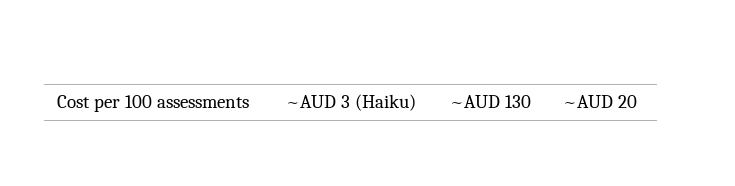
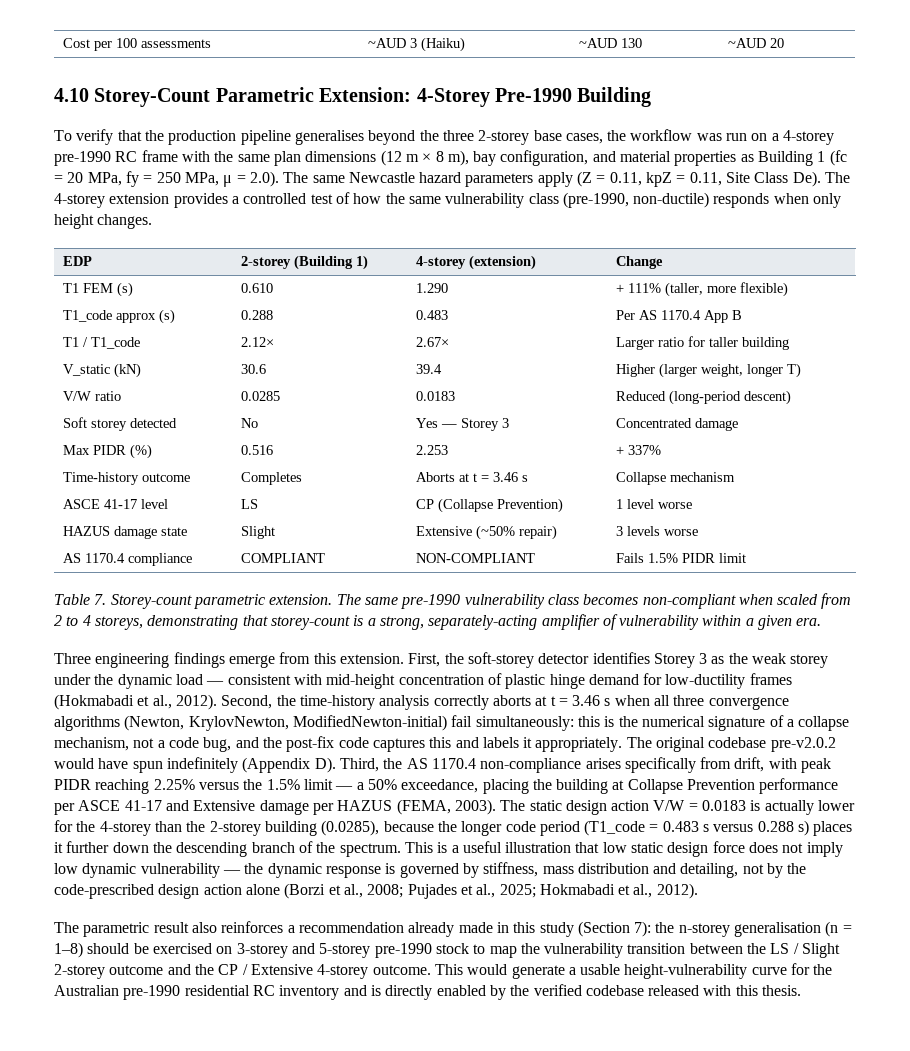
(638, 101) none -> [54,87,652,107] [54,129,835,145] [54,150,847,166] [54,171,851,187] [54,192,842,208] [54,214,153,229] [62,256,92,266] [240,255,368,270] [415,255,536,270] [615,256,663,269] [62,282,133,297] [240,283,273,293] [415,283,448,293] [615,282,788,297] [62,309,175,324] [240,310,273,320] [415,310,448,320] [615,310,742,323] [62,337,140,349] [240,337,274,347] [415,337,449,347] [615,336,789,350] [62,363,141,378] [240,364,266,374] [415,364,442,374] [615,363,801,378] [62,391,121,401] [240,391,280,401] [415,391,455,401] [615,390,791,405] [62,417,177,431] [240,418,258,428] [415,418,509,431] [615,418,738,431] [62,444,152,459] [240,445,273,455] [415,445,448,455] [615,445,661,455] [62,472,190,485] [240,472,302,485] [415,472,528,482] [615,472,735,485] [62,499,168,509] [240,499,258,509] [415,498,563,513] [615,499,692,509] [62,526,187,539] [240,526,275,539] [415,525,557,540] [615,526,698,536] [62,553,192,566] [240,553,325,563] [415,553,535,563] [615,553,746,563] [54,593,852,609] [54,614,822,630] [54,652,829,668] [54,673,792,689] [54,694,789,710] [54,715,850,731] [54,736,836,752] [54,757,832,773] [54,778,839,794] [54,799,856,815] [54,820,853,836] [54,841,843,857] [54,862,807,878] [54,883,698,899] [54,921,852,937] [54,942,841,958] [54,963,833,979] [54,984,802,1000] // 4.10 Storey-Count Parametric Extension: 4-Storey Pre-1990 Building // To verify that the production pipeline generalises beyond the three 2-storey base cases, the workflow was run on a 4-storey pre-1990 RC frame with the same plan dimensions (12 m × 8 m), bay configuration, and material properties as Building 1 (fc = 20 MPa, fy = 250 MPa, μ = 2.0). The same Newcastle hazard parameters apply (Z = 0.11, kpZ = 0.11, Site Class De). The 4-storey extension provides a controlled test of how the same vulnerability class (pre-1990, non-ductile) responds when only height changes. // EDP | 2-storey (Building 1) | 4-storey (extension) | Change // T1 FEM (s) | 0.610 | 1.290 | + 111% (taller, more flexible) // T1_code approx (s) | 0.288 | 0.483 | Per AS 1170.4 App B // T1 / T1_code | 2.12× | 2.67× | Larger ratio for taller building // V_static (kN) | 30.6 | 39.4 | Higher (larger weight, longer T) // V/W ratio | 0.0285 | 0.0183 | Reduced (long-period descent) // Soft storey detected | No | Yes — Storey 3 | Concentrated damage // Max PIDR (%) | 0.516 | 2.253 | + 337% // Time-history outcome | Completes | Aborts at t = 3.46 s | Collapse mechanism // ASCE 41-17 level | LS | CP (Collapse Prevention) | 1 level worse // HAZUS damage state | Slight | Extensive (~50% repair) | 3 levels worse // AS 1170.4 compliance | COMPLIANT | NON-COMPLIANT | Fails 1.5% PIDR limit // Table 7. Storey-count parametric extension. The same pre-1990 vulnerability class becomes non-compliant when scaled from 2 to 4 storeys, demonstrating that storey-count is a strong, separately-acting amplifier of vulnerability within a given era. // Three engineering findings emerge from this extension. First, the soft-storey detector identifies Storey 3 as the weak storey under the dynamic load — consistent with mid-height concentration of plastic hinge demand for low-ductility frames (Hokmabadi et al., 2012). Second, the time-history analysis correctly aborts at t = 3.46 s when all three convergence algorithms (Newton, KrylovNewton, ModifiedNewton-initial) fail simultaneously: this is the numerical signature of a collapse mechanism, not a code bug, and the post-fix code captures this and labels it appropriately. The original codebase pre-v2.0.2 would have spun indefinitely (Appendix D). Third, the AS 1170.4 non-compliance arises specifically from drift, with peak PIDR reaching 2.25% versus the 1.5% limit — a 50% exceedance, placing the building at Collapse Prevention performance per ASCE 41-17 and Extensive damage per HAZUS (FEMA, 2003). The static design action V/W = 0.0183 is actually lower for the 4-storey than the 2-storey building (0.0285), because the longer code period (T1_code = 0.483 s versus 0.288 s) places it further down the descending branch of the spectrum. This is a useful illustration that low static design force does not imply low dynamic vulnerability — the dynamic response is governed by stiffness, mass distribution and detailing, not by the code-prescribed design action alone (Borzi et al., 2008; Pujades et al., 2025; Hokmabadi et al., 2012). // The parametric result also reinforces a recommendation already made in this study (Section 7): the n-storey generalisation (n = 1–8) should be exercised on 3-storey and 5-storey pre-1990 stock to map the vulnerability transition between the LS / Slight 2-storey outcome and the CP / Extensive 4-storey outcome. This would generate a usable height-vulnerability curve for the Australian pre-1990 residential RC inventory and is directly enabled by the verified codebase released with this thesis.

